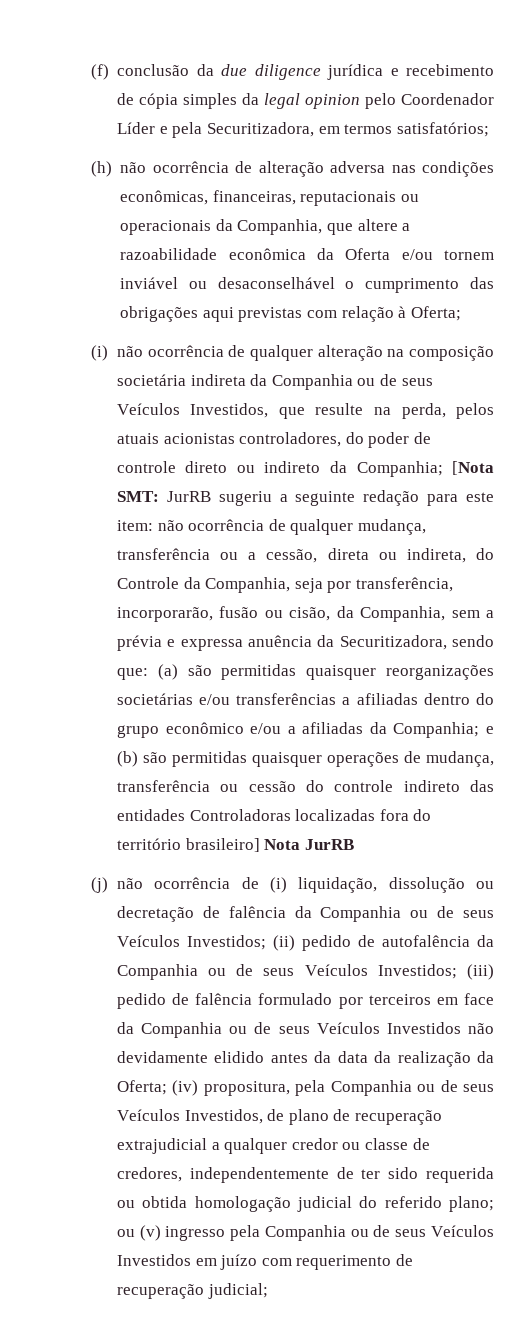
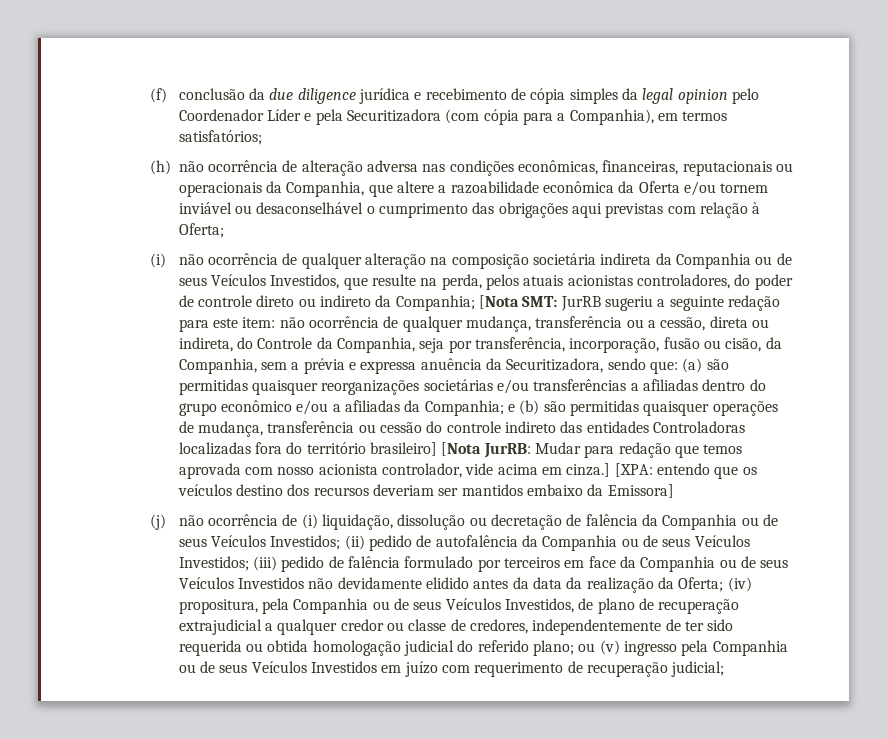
[206,122,314,137] Securitizadora, -> [347,109,654,125] Securitizadora (com cópia para a Companhia),
[116,607,213,622] incorporarão, -> [569,338,660,353] incorporação,
[264,839,354,850] Nota JurRB -> [441,442,743,458] [178,463,757,479] [177,484,674,498] [Nota JurRB: Mudar para redação que temos aprovada com nosso acionista controlador, vide acima em cinza.] [XPA: entendo que os veículos destino dos recursos deveriam ser mantidos embaixo da Emissora]

